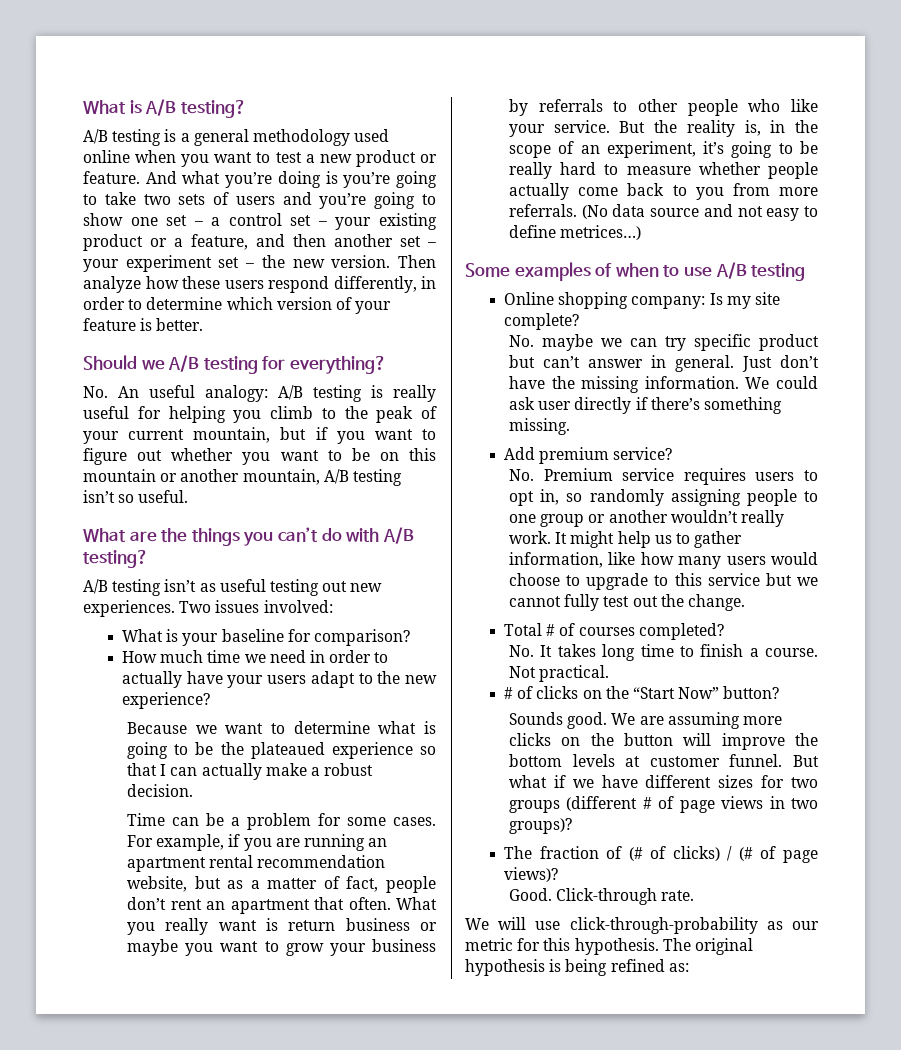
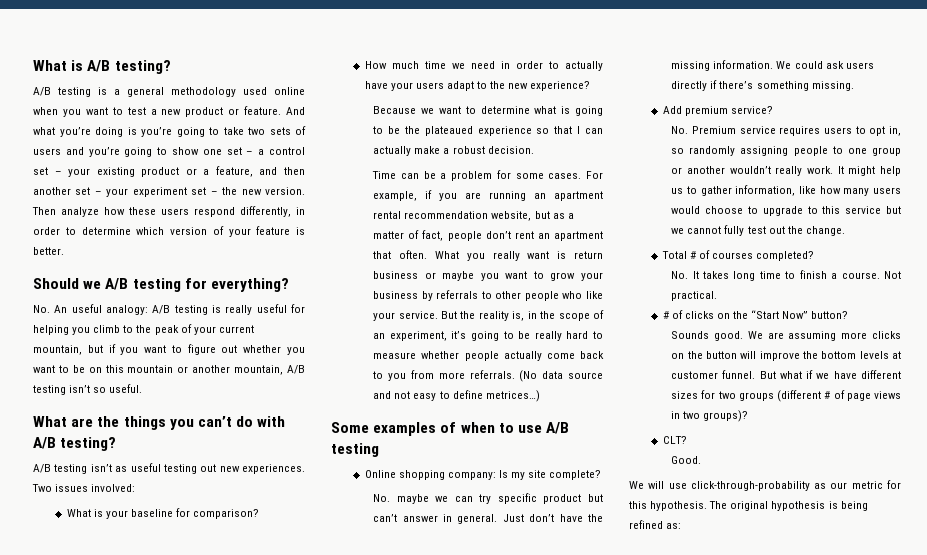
[538,401,572,410] user -> [845,62,874,69] users
[504,846,818,863] [504,867,559,882] The fraction of (# of clicks) / (# of page views)? -> [662,436,687,444] CLT?
[556,888,695,905] Click-through rate. -> (702, 460) none

